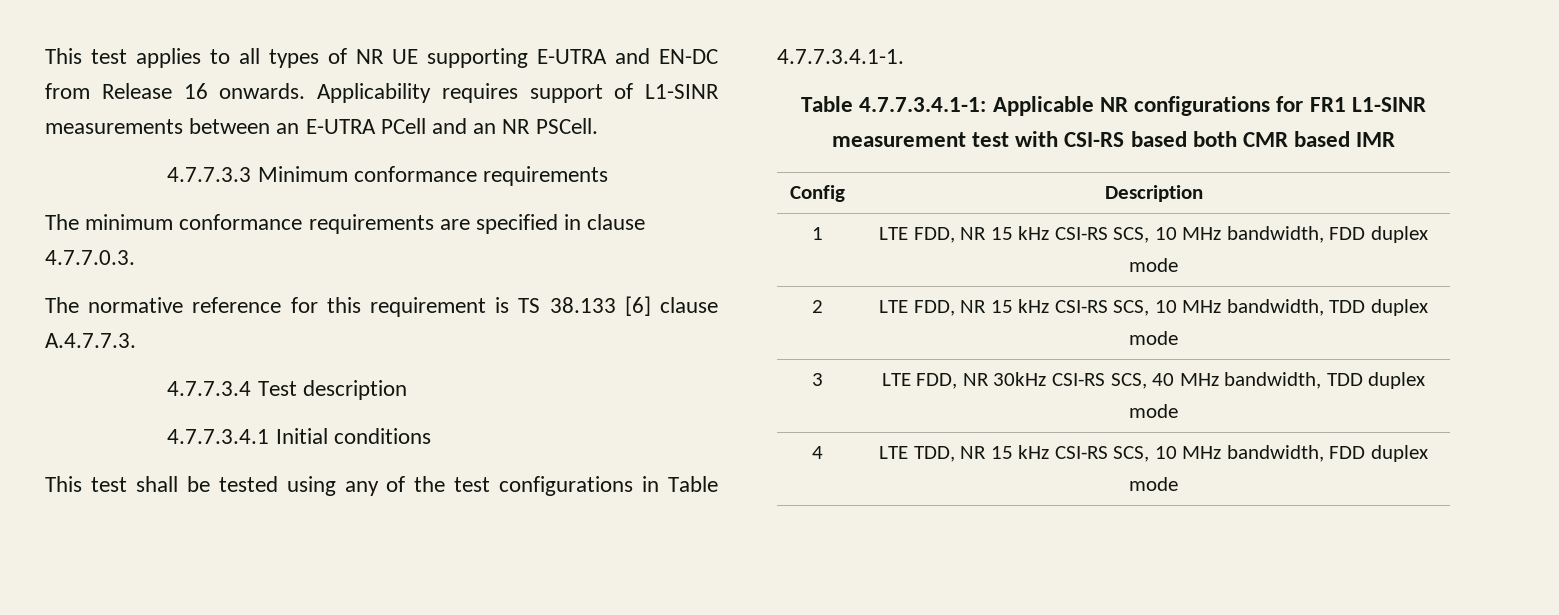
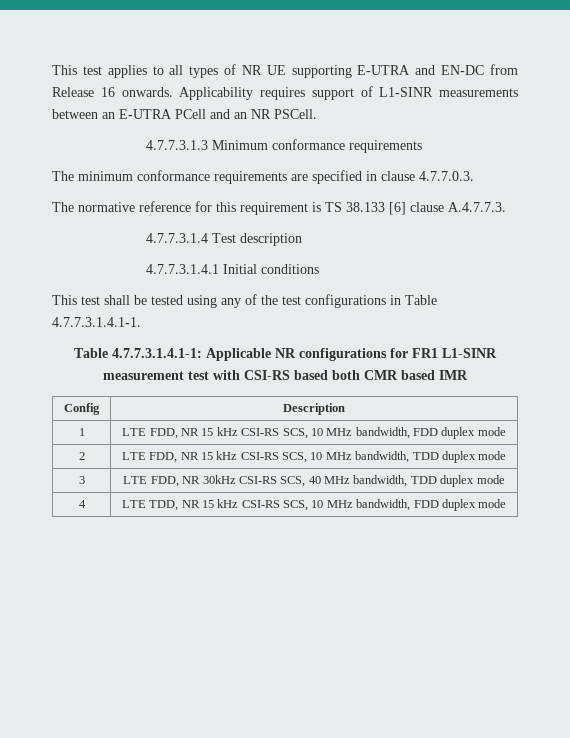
[167,167,252,182] 4.7.7.3.3 -> [146,140,209,150] 4.7.7.3.1.3
[167,381,252,396] 4.7.7.3.4 -> [146,233,209,243] 4.7.7.3.1.4
[167,429,270,444] 4.7.7.3.4.1 -> [146,264,220,274] 4.7.7.3.1.4.1
[777,49,904,64] [801,96,987,112] 4.7.7.3.4.1-1. // Table 4.7.7.3.4.1-1: -> [52,317,141,327] [74,348,202,358] 4.7.7.3.1.4.1-1. // Table 4.7.7.3.1.4.1-1:

